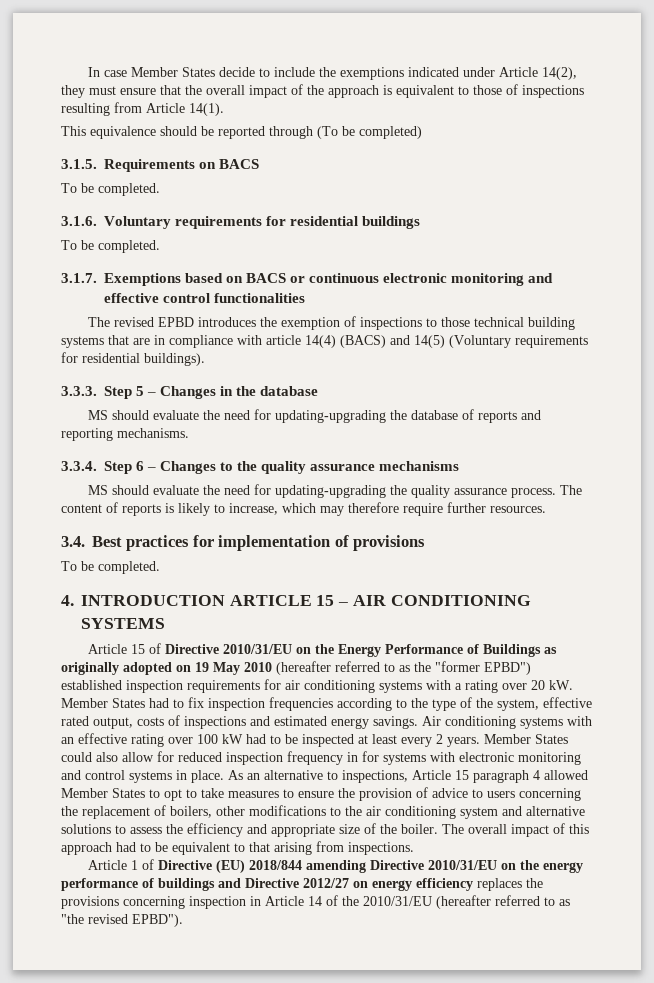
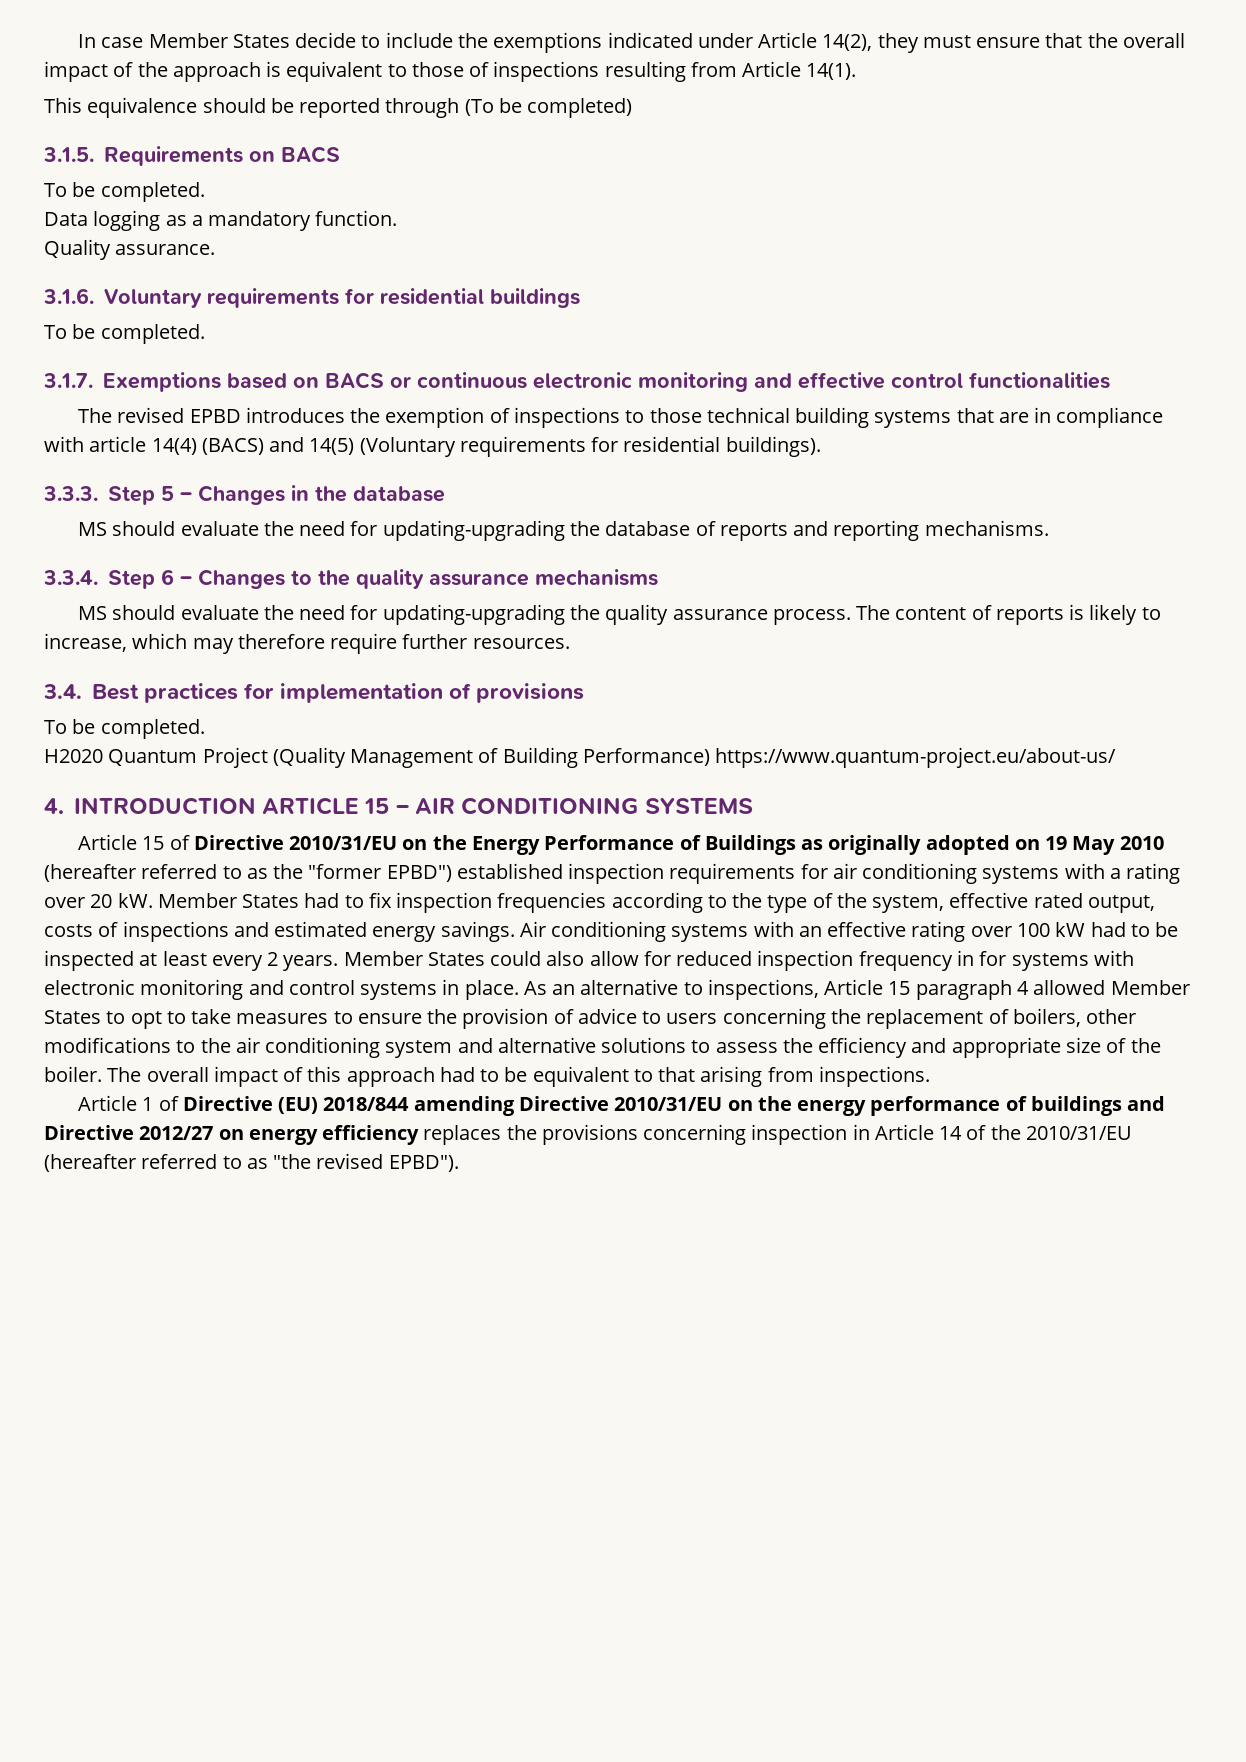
(160, 189) none -> [44,210,398,231] [44,239,216,260] // Data logging as a mandatory function. // Quality assurance.
(160, 567) none -> [44,747,1117,768] // H2020 Quantum Project (Quality Management of Building Performance) https://www.quantum-project.eu/about-us/

